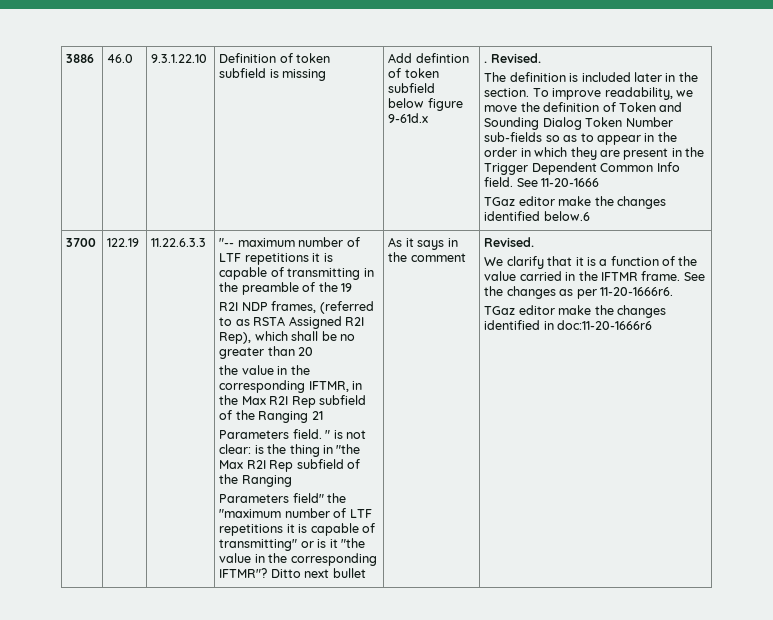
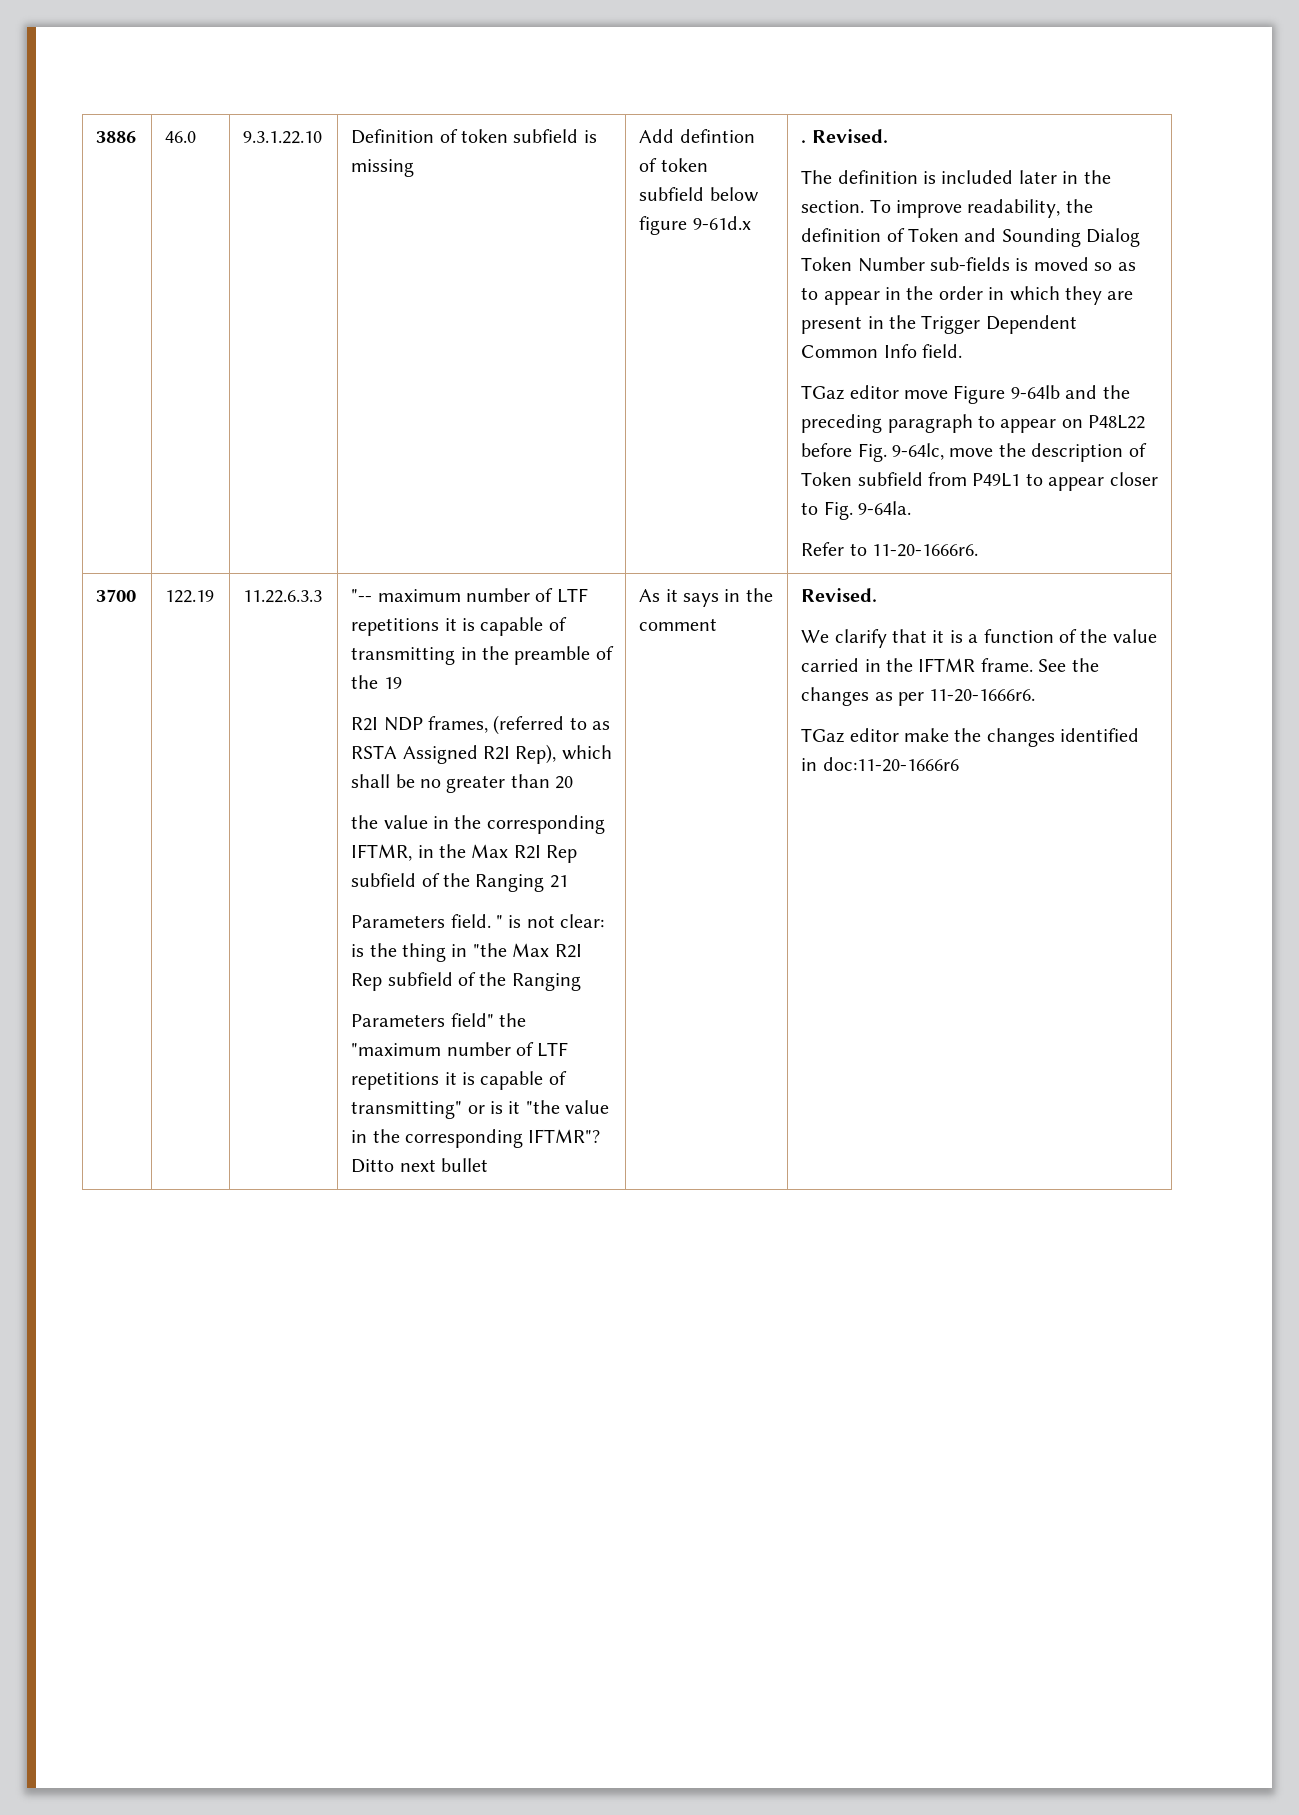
[675,90,693,97] [484,105,518,112] we move -> (1061, 208) none
(543, 137) none -> [1015,257,1089,271] is moved
[516,178,600,187] [484,196,666,209] [484,211,590,221] See 11-20-1666 // TGaz editor make the changes identified below.6 -> [801,385,1130,404] [801,414,1146,433] [801,443,1147,462] [801,472,1158,491] [801,501,911,520] [801,542,978,557] // TGaz editor move Figure 9-64lb and the preceding paragraph to appear on P48L22 before Fig. 9-64lc, move the description of Token subfield from P49L1 to appear closer to Fig. 9-64la. // Refer to 11-20-1666r6.

